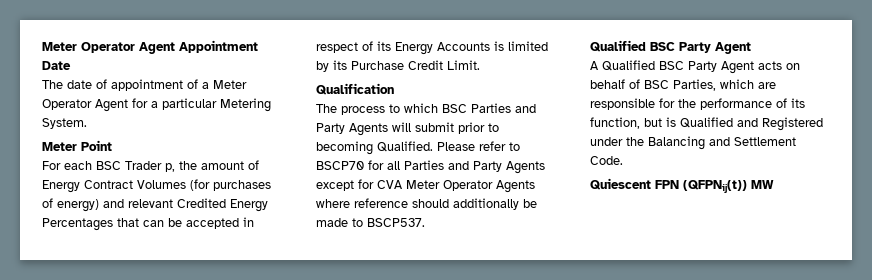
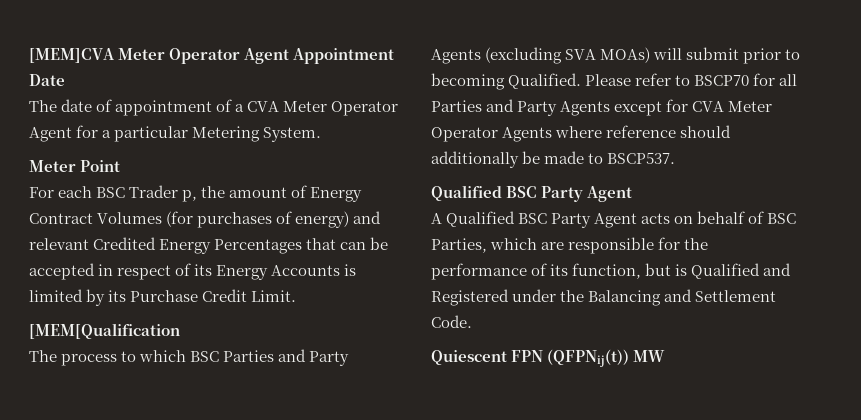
(42, 46) none -> [29,48,115,63] [MEM]CVA
(209, 85) none -> [247,101,280,112] CVA
[316,83,394,95] Qualification -> [29,323,180,339] [MEM[Qualification
(388, 129) none -> [485,47,651,64] (excluding SVA MOAs)

